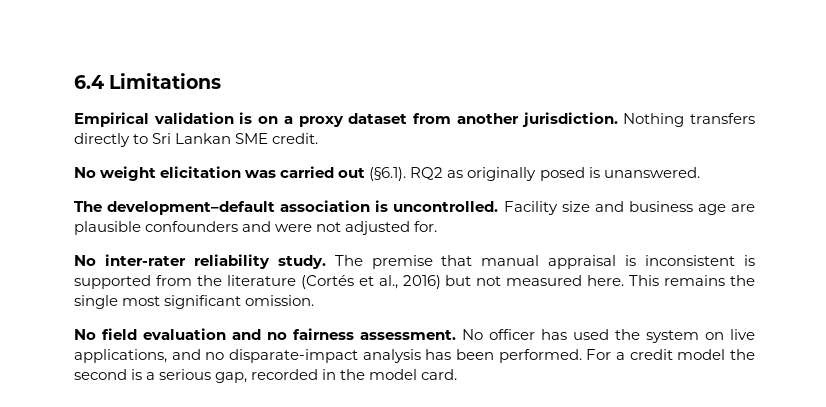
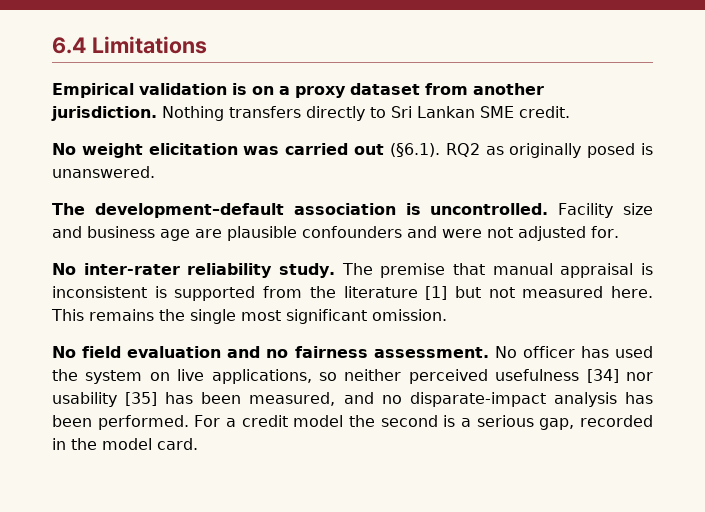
[300,275,441,289] (Cortés et al., 2016) -> [425,286,448,300] [1]
(167, 356) none -> [319,369,653,384] [52,392,336,407] so neither perceived usefulness [34] nor usability [35] has been measured,

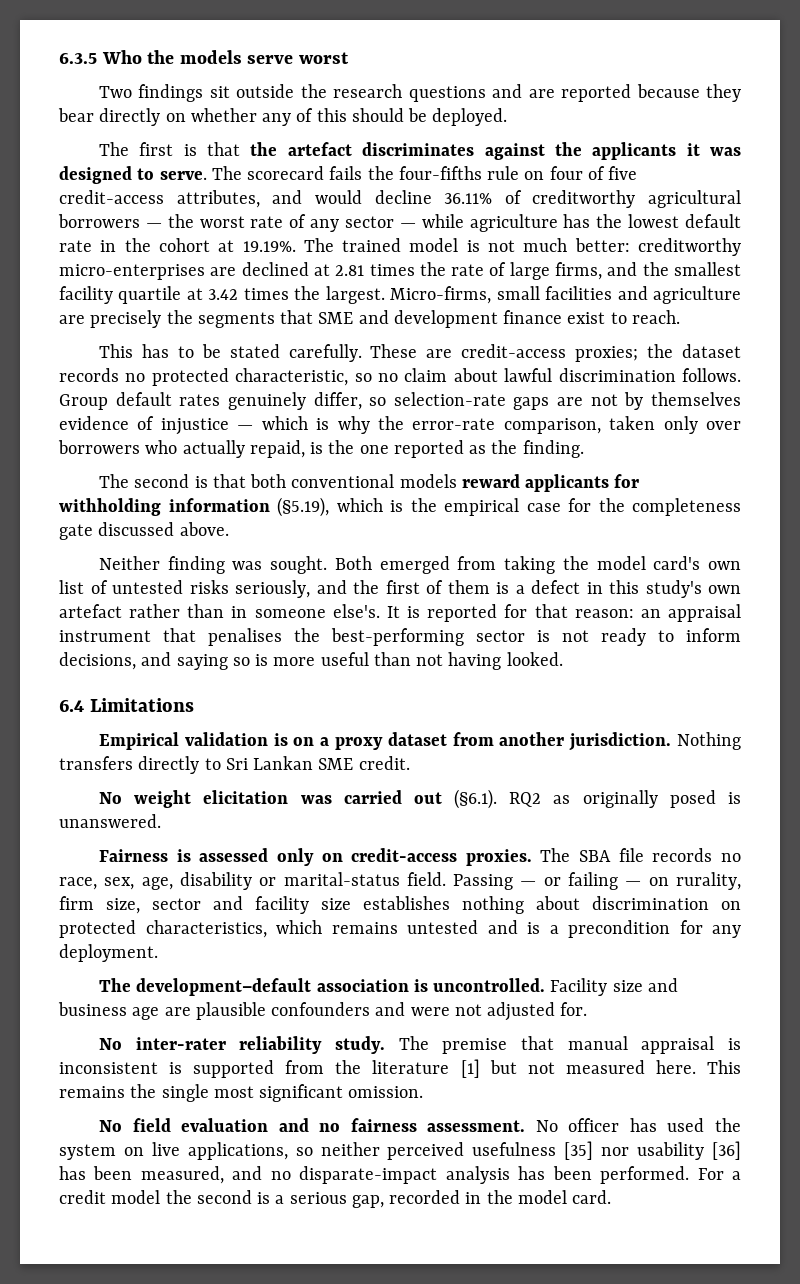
(52, 45) none -> [59,50,349,64] [98,84,741,102] [58,108,508,126] [98,142,742,160] [59,166,638,184] [59,190,741,208] [58,214,741,232] [59,238,741,256] [59,262,741,280] [59,286,742,304] [59,310,680,328] [98,344,741,362] [59,368,741,386] [59,392,741,410] [59,416,741,435] [58,440,584,458] [98,474,640,492] [59,497,741,517] [59,522,229,540] [98,556,742,574] [59,580,741,598] [59,604,741,622] [59,628,741,646] [59,652,563,670] 6.3.5 Who the models serve worst // Two findings sit outside the research questions and are reported because they bear directly on whether any of this should be deployed. // The first is that the artefact discriminates against the applicants it was designed to serve. The scorecard fails the four-fifths rule on four of five credit-access attributes, and would decline 36.11% of creditworthy agricultural borrowers — the worst rate of any sector — while agriculture has the lowest default rate in the cohort at 19.19%. The trained model is not much better: creditworthy micro-enterprises are declined at 2.81 times the rate of large firms, and the smallest facility quartile at 3.42 times the largest. Micro-firms, small facilities and agriculture are precisely the segments that SME and development finance exist to reach. // This has to be stated carefully. These are credit-access proxies; the dataset records no protected characteristic, so no claim about lawful discrimination follows. Group default rates genuinely differ, so selection-rate gaps are not by themselves evidence of injustice — which is why the error-rate comparison, taken only over borrowers who actually repaid, is the one reported as the finding. // The second is that both conventional models reward applicants for withholding information (§5.19), which is the empirical case for the completeness gate discussed above. // Neither finding was sought. Both emerged from taking the model card's own list of untested risks seriously, and the first of them is a defect in this study's own artefact rather than in someone else's. It is reported for that reason: an appraisal instrument that penalises the best-performing sector is not ready to inform decisions, and saying so is more useful than not having looked. //
(155, 172) none -> [98,848,741,866] [59,872,741,890] [59,896,741,914] [59,920,741,938] [59,944,158,962] // Fairness is assessed only on credit-access proxies. The SBA file records no race, sex, age, disability or marital-status field. Passing — or failing — on rurality, firm size, sector and facility size establishes nothing about discrimination on protected characteristics, which remains untested and is a precondition for any deployment.
[586,369,619,383] [34] -> [564,1141,594,1160] [35]
[125,392,158,406] [35] -> [712,1141,741,1160] [36]

